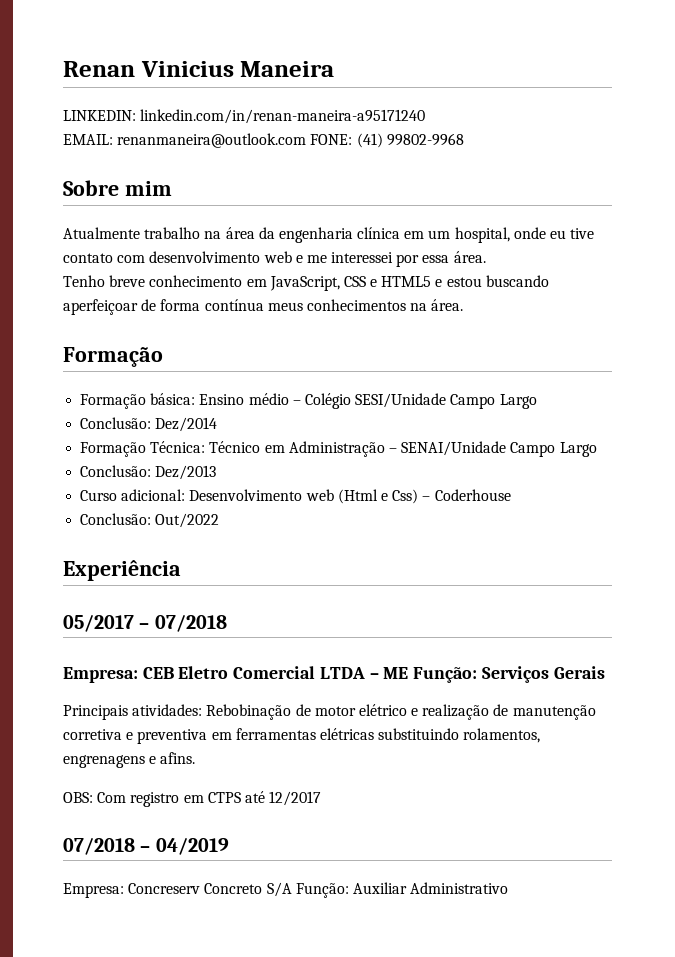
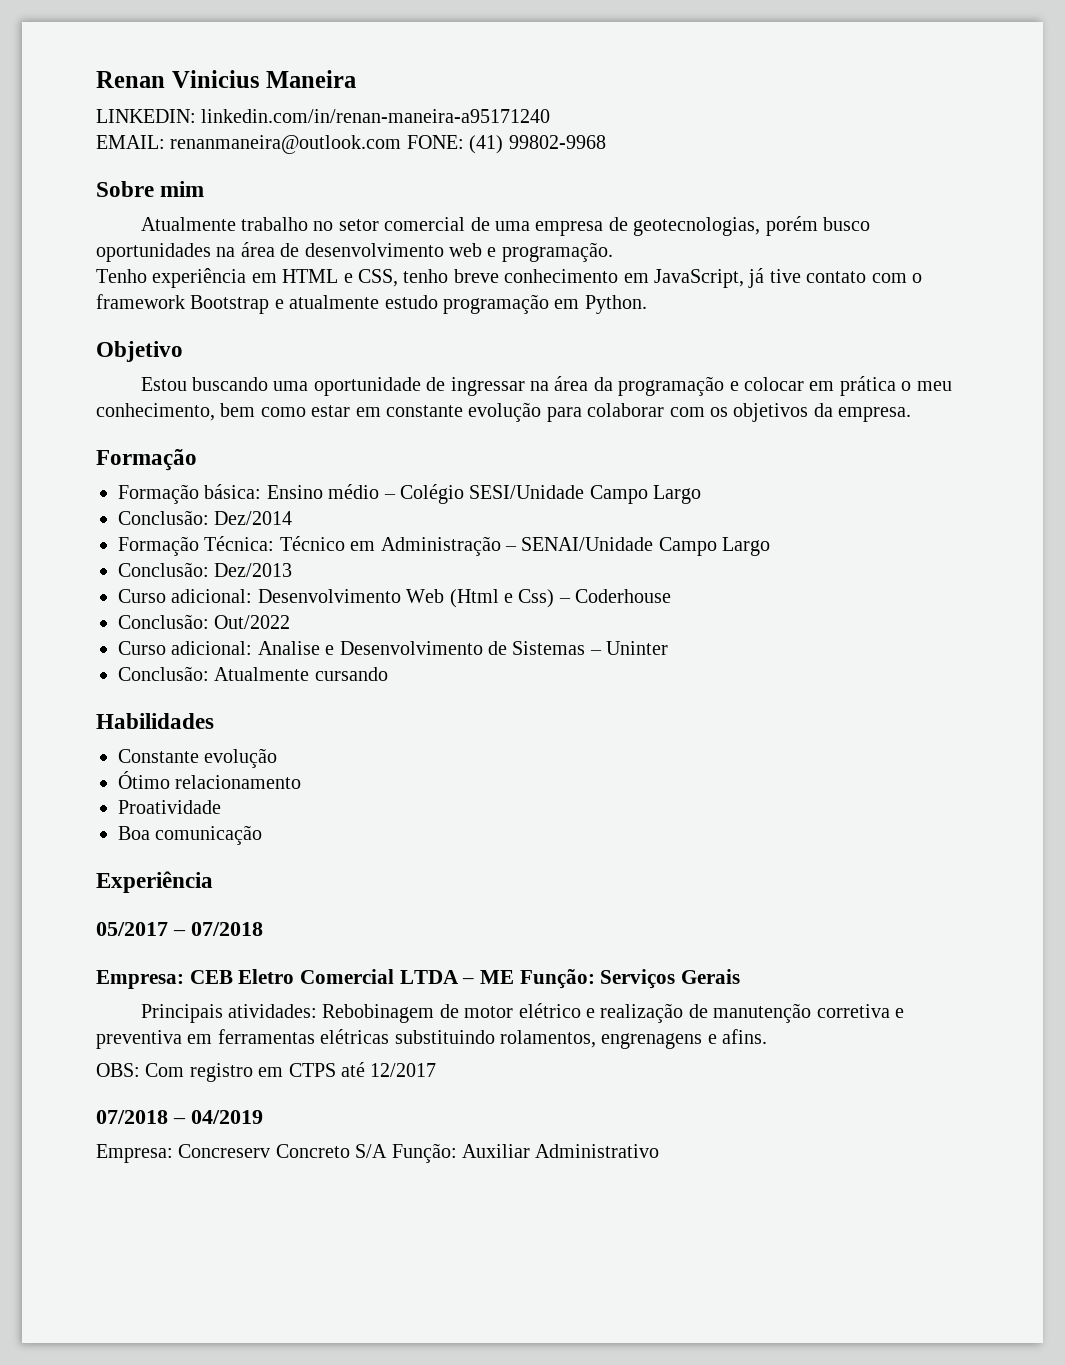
[204,227,595,243] [63,251,486,267] [63,275,549,291] [63,299,464,315] na área da engenharia clínica em um hospital, onde eu tive contato com desenvolvimento web e me interessei por essa área. // Tenho breve conhecimento em JavaScript, CSS e HTML5 e estou buscando aperfeiçoar de forma contínua meus conhecimentos na área. -> [313,216,870,236] [96,242,613,262] [96,268,922,288] [96,294,647,314] [96,341,183,362] [140,376,952,396] [96,402,912,422] no setor comercial de uma empresa de geotecnologias, porém busco oportunidades na área de desenvolvimento web e programação. // Tenho experiência em HTML e CSS, tenho breve conhecimento em JavaScript, já tive contato com o framework Bootstrap e atualmente estudo programação em Python. // Objetivo // Estou buscando uma oportunidade de ingressar na área da programação e colocar em prática o meu conhecimento, bem como estar em constante evolução para colaborar com os objetivos da empresa.
[305,489,334,501] web -> [406,589,445,603] Web
(220, 520) none -> [118,641,669,655] [118,666,388,681] [96,713,214,729] [118,748,278,768] [118,771,302,789] [118,800,221,814] [118,825,263,845] // Curso adicional: Analise e Desenvolvimento de Sistemas – Uninter // Conclusão: Atualmente cursando // Habilidades // Constante evolução // Ótimo relacionamento // Proatividade // Boa comunicação
[206,704,292,720] Rebobinação -> [322,1004,435,1023] Rebobinagem

